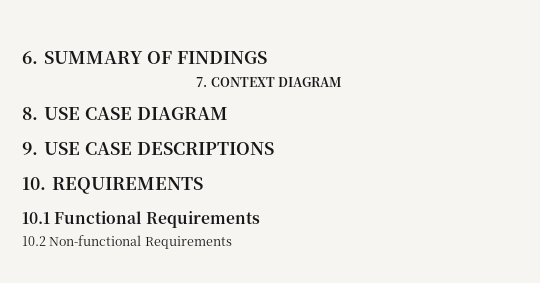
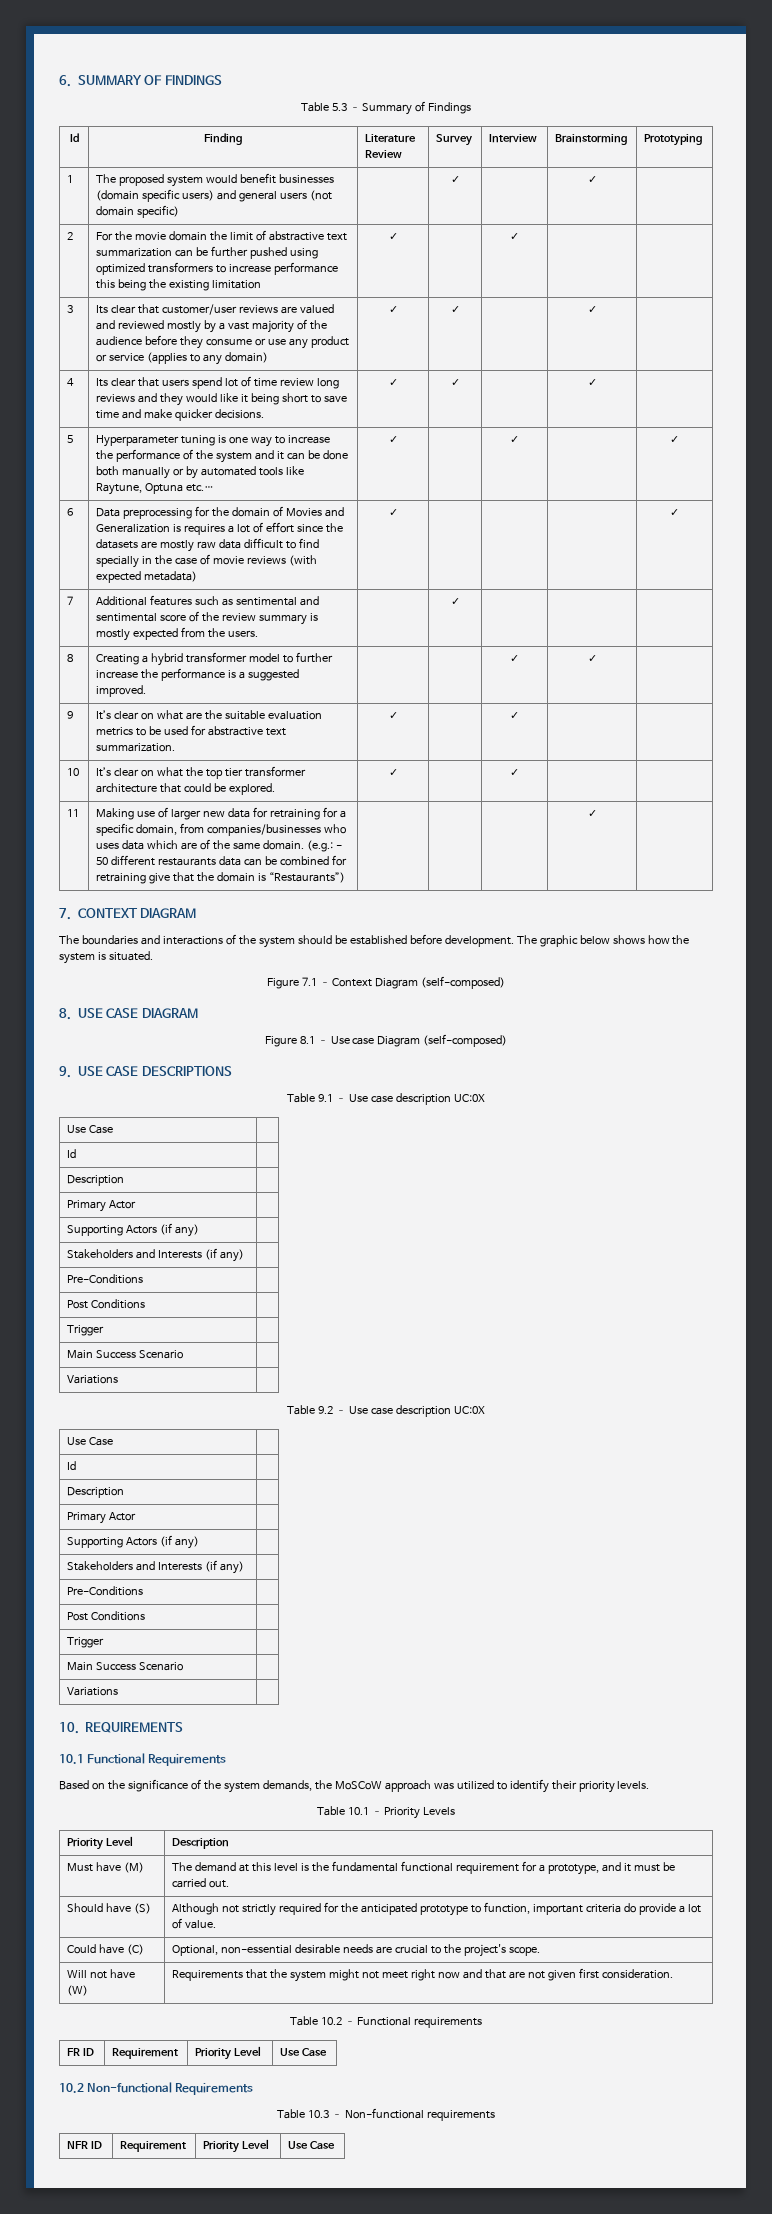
[196,77,342,87] [22,107,228,120] [22,142,274,155] 7. CONTEXT DIAGRAM // 8. USE CASE DIAGRAM // 9. USE CASE DESCRIPTIONS -> [300,101,472,115] [69,133,79,142] [204,133,242,145] [365,134,417,143] [365,150,403,158] [436,134,473,146] [489,134,538,143] [555,134,628,145] [644,134,703,146] [67,175,74,183] [96,173,335,187] [96,189,333,202] [96,205,180,218] [450,176,460,183] [587,176,597,183] [67,232,74,240] [96,230,347,241] [96,246,319,259] [96,262,339,275] [96,279,262,291] [388,233,398,240] [510,233,519,240] [67,305,74,313] [96,304,335,315] [96,319,327,333] [96,335,350,349] [96,352,269,365] [388,306,398,313] [450,306,460,313] [587,306,597,313] [67,378,75,386] [96,376,339,389] [96,393,347,406] [96,409,265,421] [388,379,398,386] [450,379,460,386] [587,379,597,386] [67,435,74,443] [96,435,331,447] [96,449,348,463] [96,466,305,479] [96,483,215,495] [388,436,398,443] [510,436,519,443] [670,436,679,443] [67,508,74,516] [96,506,345,519] [96,522,343,535] [96,538,320,552] [96,554,318,568] [96,571,198,583] [388,509,398,516] [670,509,679,516] [67,596,74,605] [96,595,320,606] [96,611,319,625] [96,627,259,641] [450,598,460,605] [67,654,74,662] [96,652,334,666] [96,668,300,681] [96,685,147,697] [510,655,519,662] [587,655,597,662] [67,711,74,719] [96,710,323,720] [96,725,287,736] [96,743,176,752] [388,712,398,719] [510,712,519,719] [67,768,80,776] [96,766,307,779] [96,783,276,795] [388,769,398,776] [510,769,519,776] [67,809,80,817] [96,807,346,820] [96,823,347,836] [96,839,342,852] [96,855,348,866] [96,872,346,884] [587,810,597,817] [59,908,197,920] [59,934,690,948] [59,951,153,964] [266,976,506,989] [59,1008,198,1020] [264,1034,508,1047] [59,1066,232,1078] [287,1093,485,1105] [67,1125,114,1134] [67,1149,77,1158] [67,1175,125,1186] [67,1200,137,1212] [67,1223,200,1237] [67,1248,245,1262] [67,1274,144,1284] [67,1299,146,1309] [67,1325,105,1336] [67,1350,184,1359] [67,1375,119,1384] [287,1405,485,1417] [67,1437,114,1446] [67,1461,77,1470] [67,1487,125,1498] [67,1512,137,1524] [67,1535,200,1549] [67,1560,245,1574] [67,1586,144,1596] [67,1611,146,1621] [67,1637,105,1648] [67,1662,184,1671] [67,1687,119,1696] Table 5.3 – Summary of Findings // Id | Finding | Literature Review | Survey | Interview | Brainstorming | Prototyping // 1 | The proposed system would benefit businesses (domain specific users) and general users (not domain specific) | | ✓ | | ✓ | // 2 | For the movie domain the limit of abstractive text summarization can be further pushed using optimized transformers to increase performance this being the existing limitation | ✓ | | ✓ | | // 3 | Its clear that customer/user reviews are valued and reviewed mostly by a vast majority of the audience before they consume or use any product or service (applies to any domain) | ✓ | ✓ | | ✓ | // 4 | Its clear that users spend lot of time review long reviews and they would like it being short to save time and make quicker decisions. | ✓ | ✓ | | ✓ | // 5 | Hyperparameter tuning is one way to increase the performance of the system and it can be done both manually or by automated tools like Raytune, Optuna etc.… | ✓ | | ✓ | | ✓ // 6 | Data preprocessing for the domain of Movies and Generalization is requires a lot of effort since the datasets are mostly raw data difficult to find specially in the case of movie reviews (with expected metadata) | ✓ | | | | ✓ // 7 | Additional features such as sentimental and sentimental score of the review summary is mostly expected from the users. | | ✓ | | | // 8 | Creating a hybrid transformer model to further increase the performance is a suggested improved. | | | ✓ | ✓ | // 9 | It’s clear on what are the suitable evaluation metrics to be used for abstractive text summarization. | ✓ | | ✓ | | // 10 | It’s clear on what the top tier transformer architecture that could be explored. | ✓ | | ✓ | | // 11 | Making use of larger new data for retraining for a specific domain, from companies/businesses who uses data which are of the same domain. (e.g.: - 50 different restaurants data can be combined for retraining give that the domain is “Restaurants”) | | | | ✓ | // 7. CONTEXT DIAGRAM // The boundaries and interactions of the system should be established before development. The graphic below shows how the system is situated. // Figure 7.1 – Context Diagram (self-composed) // 8. USE CASE DIAGRAM // Figure 8.1 – Use case Diagram (self-composed) // 9. USE CASE DESCRIPTIONS // Table 9.1 – Use case description UC:0X // Use Case | // Id | // Description | // Primary Actor | // Supporting Actors (if any) | // Stakeholders and Interests (if any) | // Pre-Conditions | // Post Conditions | // Trigger | // Main Success Scenario | // Variations | // Table 9.2 – Use case description UC:0X // Use Case | // Id | // Description | // Primary Actor | // Supporting Actors (if any) | // Stakeholders and Interests (if any) | // Pre-Conditions | // Post Conditions | // Trigger | // Main Success Scenario | // Variations |
[22,235,232,249] 10.2 Non-functional Requirements -> [59,1779,650,1793] [316,1806,456,1819] [67,1836,134,1850] [172,1838,230,1849] [67,1862,145,1873] [172,1861,675,1875] [172,1878,230,1888] [67,1903,152,1914] [172,1902,701,1916] [172,1918,217,1929] [67,1944,145,1955] [172,1944,540,1957] [67,1969,136,1979] [67,1985,89,1996] [172,1968,673,1982] [289,2016,483,2028] [67,2048,95,2056] [112,2048,179,2059] [195,2046,262,2060] [280,2048,328,2056] [59,2082,254,2095] [277,2108,495,2121] [67,2141,103,2149] [120,2141,187,2152] [203,2139,270,2153] [288,2141,336,2149] Based on the significance of the system demands, the MoSCoW approach was utilized to identify their priority levels. // Table 10.1 – Priority Levels // Priority Level | Description // Must have (M) | The demand at this level is the fundamental functional requirement for a prototype, and it must be carried out. // Should have (S) | Although not strictly required for the anticipated prototype to function, important criteria do provide a lot of value. // Could have (C) | Optional, non-essential desirable needs are crucial to the project's scope. // Will not have (W) | Requirements that the system might not meet right now and that are not given first consideration. // Table 10.2 – Functional requirements // FR ID | Requirement | Priority Level | Use Case // 10.2 Non-functional Requirements // Table 10.3 – Non-functional requirements // NFR ID | Requirement | Priority Level | Use Case

